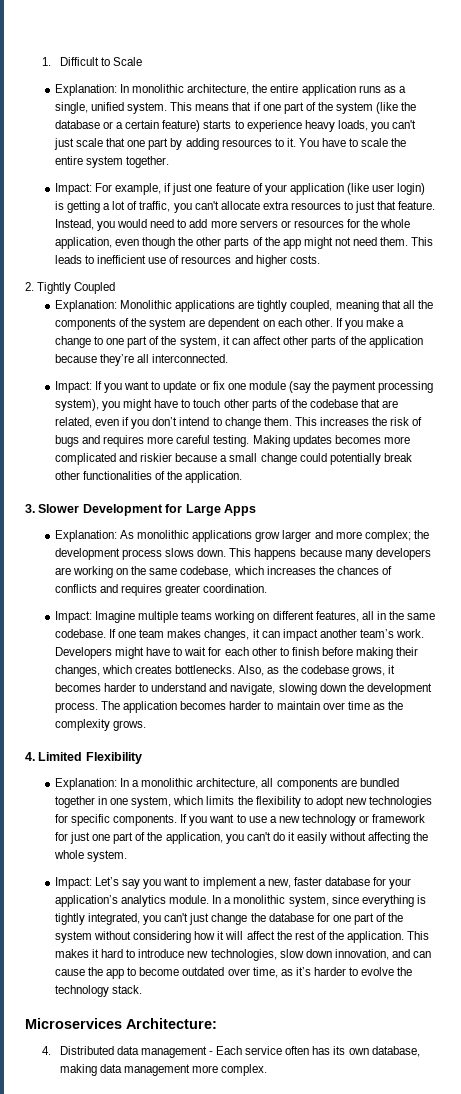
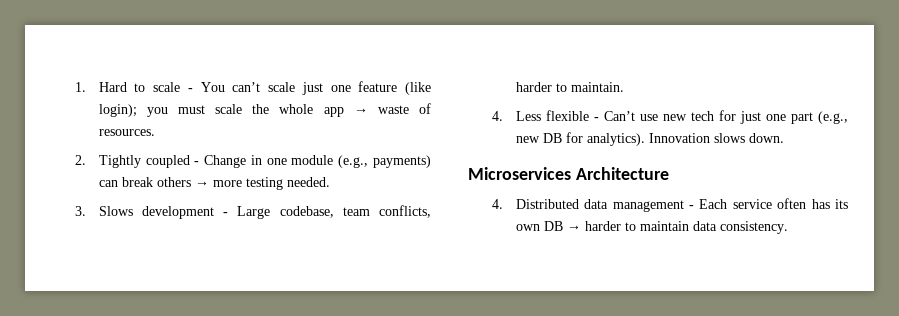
[59,57,142,66] [54,84,406,96] [54,102,417,114] [54,120,417,132] [53,138,407,150] [54,156,170,168] [54,183,426,195] [54,201,436,213] [54,219,411,231] [54,237,434,249] [54,255,320,267] [25,282,116,294] [54,300,433,312] [54,318,405,330] [54,336,424,348] [54,354,229,366] [54,381,434,393] [54,399,399,411] [54,417,423,429] [54,435,410,447] [54,453,412,465] [54,471,243,483] [25,504,256,516] [54,530,429,542] [54,548,431,560] [54,566,392,578] [54,584,268,596] [54,611,436,623] [54,629,425,641] [54,647,419,659] [54,665,395,677] [54,683,432,695] [54,701,403,713] [54,719,147,731] [25,752,142,764] [54,778,399,790] [54,796,433,808] [54,814,426,826] [54,832,429,844] [53,850,128,862] [54,877,412,889] [54,895,426,907] [54,913,404,925] [54,931,430,943] [54,949,432,961] [54,967,413,979] [54,985,143,997] Difficult to Scale // Explanation: In monolithic architecture, the entire application runs as a single, unified system. This means that if one part of the system (like the database or a certain feature) starts to experience heavy loads, you can't just scale that one part by adding resources to it. You have to scale the entire system together. // Impact: For example, if just one feature of your application (like user login) is getting a lot of traffic, you can't allocate extra resources to just that feature. Instead, you would need to add more servers or resources for the whole application, even though the other parts of the app might not need them. This leads to inefficient use of resources and higher costs. // 2. Tightly Coupled // Explanation: Monolithic applications are tightly coupled, meaning that all the components of the system are dependent on each other. If you make a change to one part of the system, it can affect other parts of the application because they’re all interconnected. // Impact: If you want to update or fix one module (say the payment processing system), you might have to touch other parts of the codebase that are related, even if you don’t intend to change them. This increases the risk of bugs and requires more careful testing. Making updates becomes more complicated and riskier because a small change could potentially break other functionalities of the application. // 3. Slower Development for Large Apps // Explanation: As monolithic applications grow larger and more complex; the development process slows down. This happens because many developers are working on the same codebase, which increases the chances of conflicts and requires greater coordination. // Impact: Imagine multiple teams working on different features, all in the same codebase. If one team makes changes, it can impact another team’s work. Developers might have to wait for each other to finish before making their changes, which creates bottlenecks. Also, as the codebase grows, it becomes harder to understand and navigate, slowing down the development process. The application becomes harder to maintain over time as the complexity grows. // 4. Limited Flexibility // Explanation: In a monolithic architecture, all components are bundled together in one system, which limits the flexibility to adopt new technologies for specific components. If you want to use a new technology or framework for just one part of the application, you can't do it easily without affecting the whole system. // Impact: Let’s say you want to implement a new, faster database for your application’s analytics module. In a monolithic system, since everything is tightly integrated, you can't just change the database for one part of the system without considering how it will affect the rest of the application. This makes it hard to introduce new technologies, slow down innovation, and can cause the app to become outdated over time, as it’s harder to evolve the technology stack. -> [98,81,431,95] [98,103,431,117] [98,129,155,136] [74,155,431,168] [98,177,330,190] [74,205,431,219] [515,82,624,92] [491,110,848,124] [515,132,784,146] Hard to scale - You can’t scale just one feature (like login); you must scale the whole app → waste of resources. // 2. Tightly coupled - Change in one module (e.g., payments) can break others → more testing needed. // 3. Slows development - Large codebase, team conflicts, harder to maintain. // 4. Less flexible - Can’t use new tech for just one part (e.g., new DB for analytics). Innovation slows down.
[126,1018,217,1029] Architecture: -> [575,167,669,180] Architecture
[371,1046,420,1057] [59,1064,267,1076] database, making data management more complex. -> [543,221,788,234] DB → harder to maintain data consistency.

